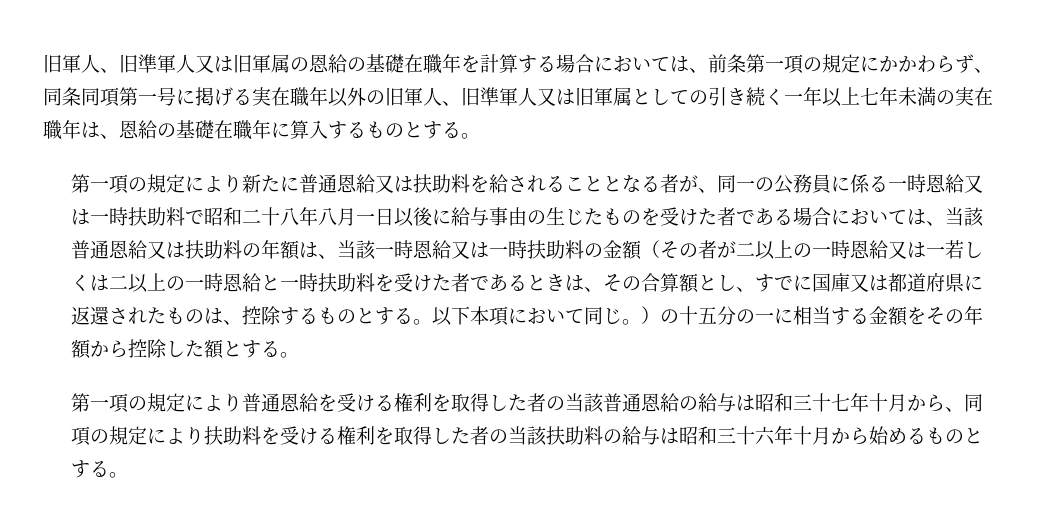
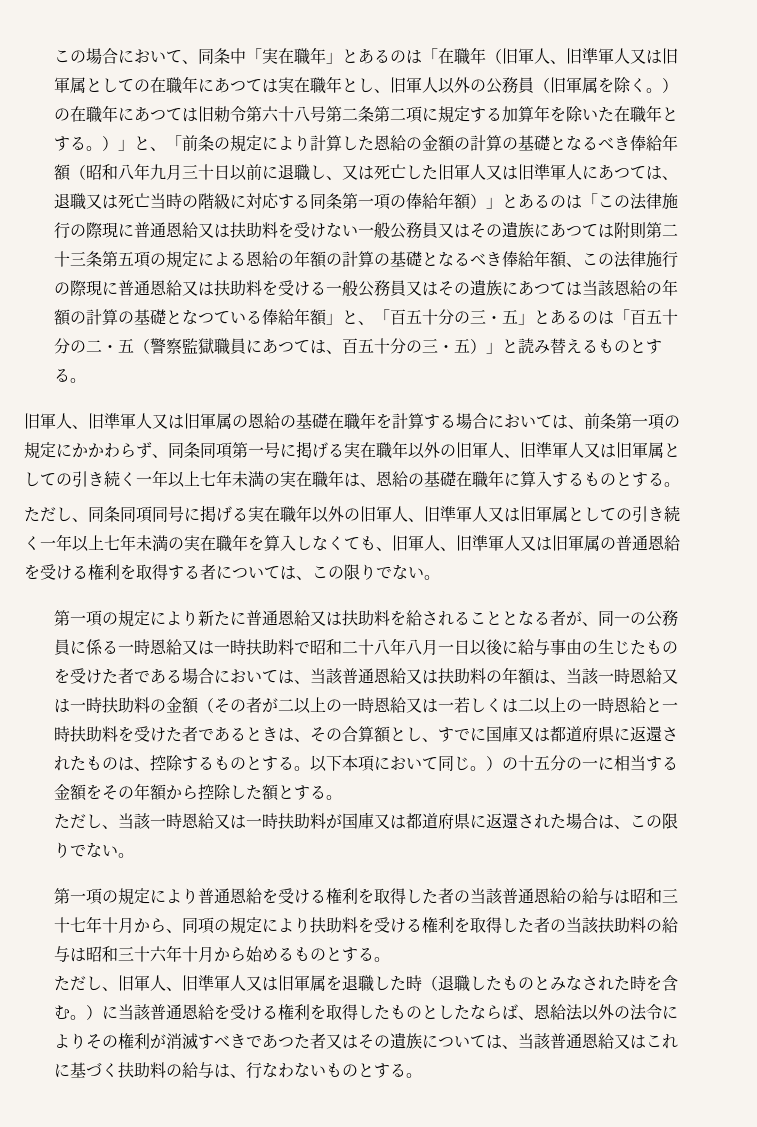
(43, 63) none -> [54,47,679,65] [54,76,679,94] [54,105,679,123] [54,134,679,152] [54,163,679,181] [54,192,679,210] [54,221,679,239] [54,250,679,268] [54,279,679,297] [54,308,679,326] [54,338,663,355] [54,368,87,383] この場合において、同条中「実在職年」とあるのは「在職年（旧軍人、旧準軍人又は旧軍属としての在職年にあつては実在職年とし、旧軍人以外の公務員（旧軍属を除く。）の在職年にあつては旧勅令第六十八号第二条第二項に規定する加算年を除いた在職年とする。）」と、「前条の規定により計算した恩給の金額の計算の基礎となるべき俸給年額（昭和八年九月三十日以前に退職し、又は死亡した旧軍人又は旧準軍人にあつては、退職又は死亡当時の階級に対応する同条第一項の俸給年額）」とあるのは「この法律施行の際現に普通恩給又は扶助料を受けない一般公務員又はその遺族にあつては附則第二十三条第五項の規定による恩給の年額の計算の基礎となるべき俸給年額、この法律施行の際現に普通恩給又は扶助料を受ける一般公務員又はその遺族にあつては当該恩給の年額の計算の基礎となつている俸給年額」と、「百五十分の三・五」とあるのは「百五十分の二・五（警察監獄職員にあつては、百五十分の三・五）」と読み替えるものとする。 //
(480, 136) none -> [24,505,680,523] [24,534,680,552] [24,564,440,581] // ただし、同条同項同号に掲げる実在職年以外の旧軍人、旧準軍人又は旧軍属としての引き続く一年以上七年未満の実在職年を算入しなくても、旧軍人、旧準軍人又は旧軍属の普通恩給を受ける権利を取得する者については、この限りでない。
(300, 355) none -> [54,812,679,830] [54,842,135,858] // ただし、当該一時恩給又は一時扶助料が国庫又は都道府県に返還された場合は、この限りでない。
(129, 475) none -> [54,975,679,992] [54,1004,679,1021] [54,1032,679,1050] [54,1062,423,1079] // ただし、旧軍人、旧準軍人又は旧軍属を退職した時（退職したものとみなされた時を含む。）に当該普通恩給を受ける権利を取得したものとしたならば、恩給法以外の法令によりその権利が消滅すべきであつた者又はその遺族については、当該普通恩給又はこれに基づく扶助料の給与は、行なわないものとする。

